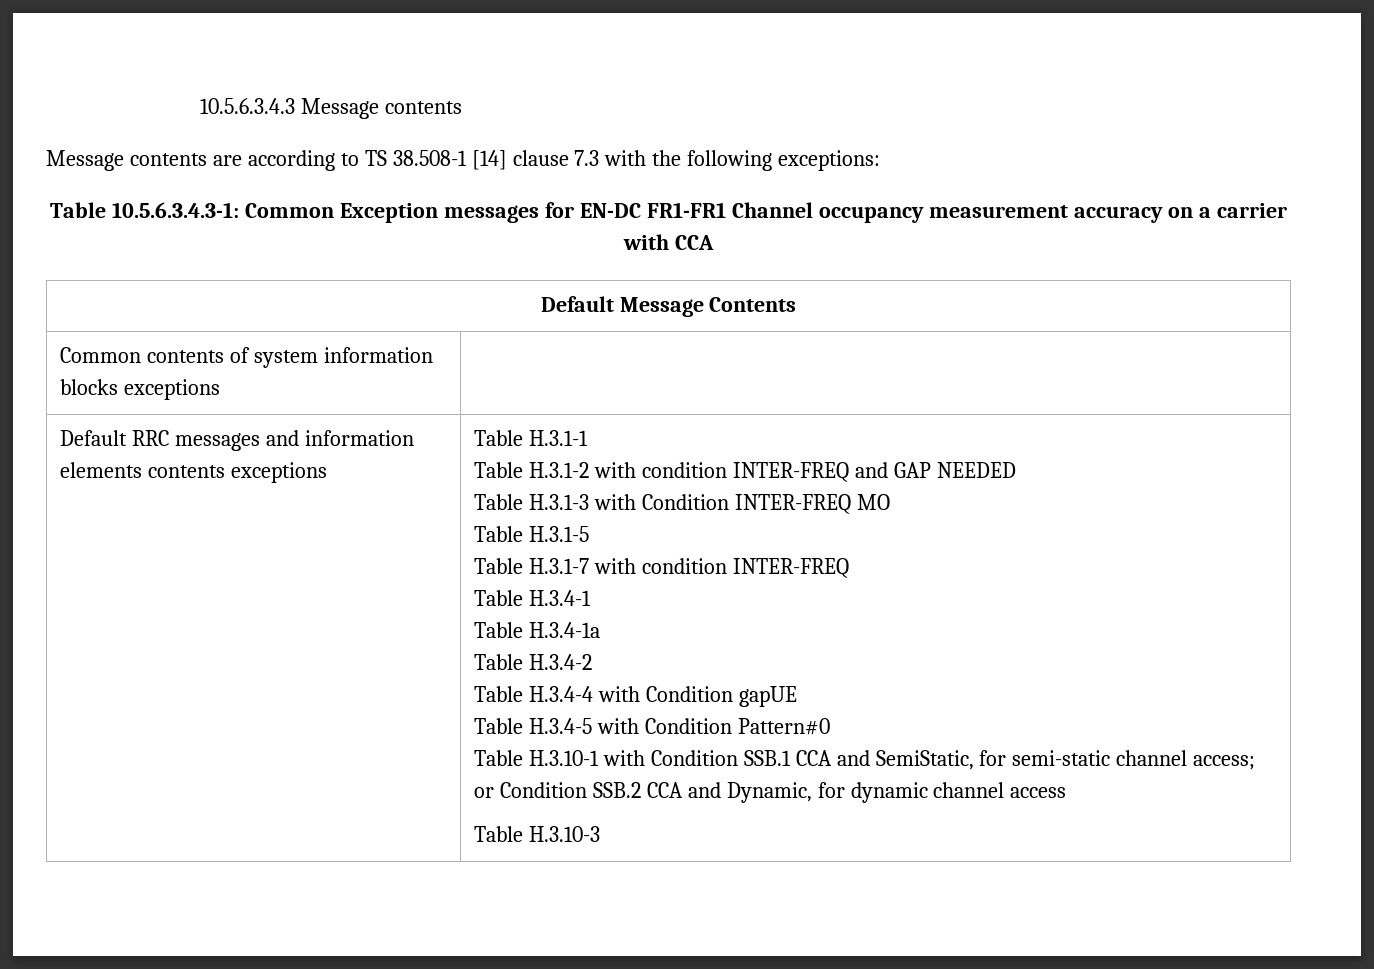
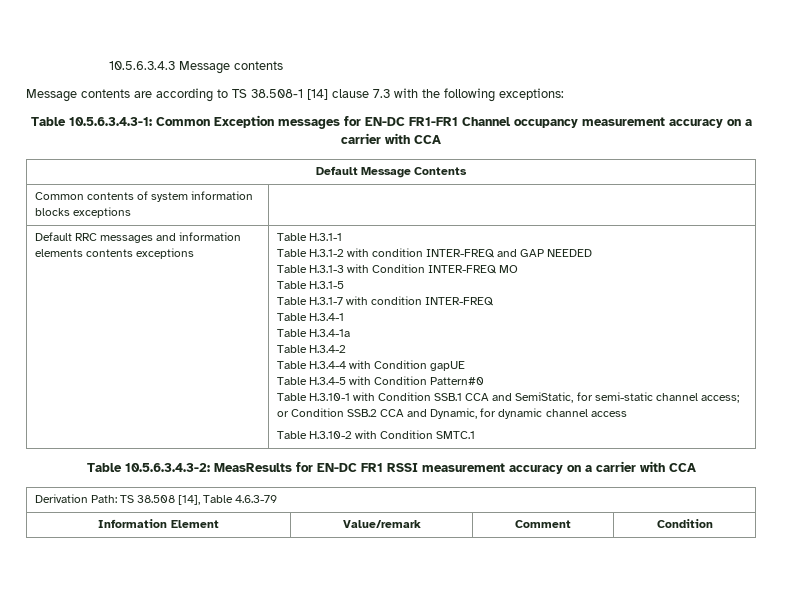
[528,826,600,842] H.3.10-3 -> [308,430,476,439] [86,461,696,474] [34,494,278,505] [98,519,219,528] [342,520,421,528] [515,520,571,528] [656,519,713,528] H.3.10-2 with Condition SMTC.1 // Table 10.5.6.3.4.3-2: MeasResults for EN-DC FR1 RSSI measurement accuracy on a carrier with CCA // Derivation Path: TS 38.508 [14], Table 4.6.3-79 // Information Element | Value/remark | Comment | Condition

